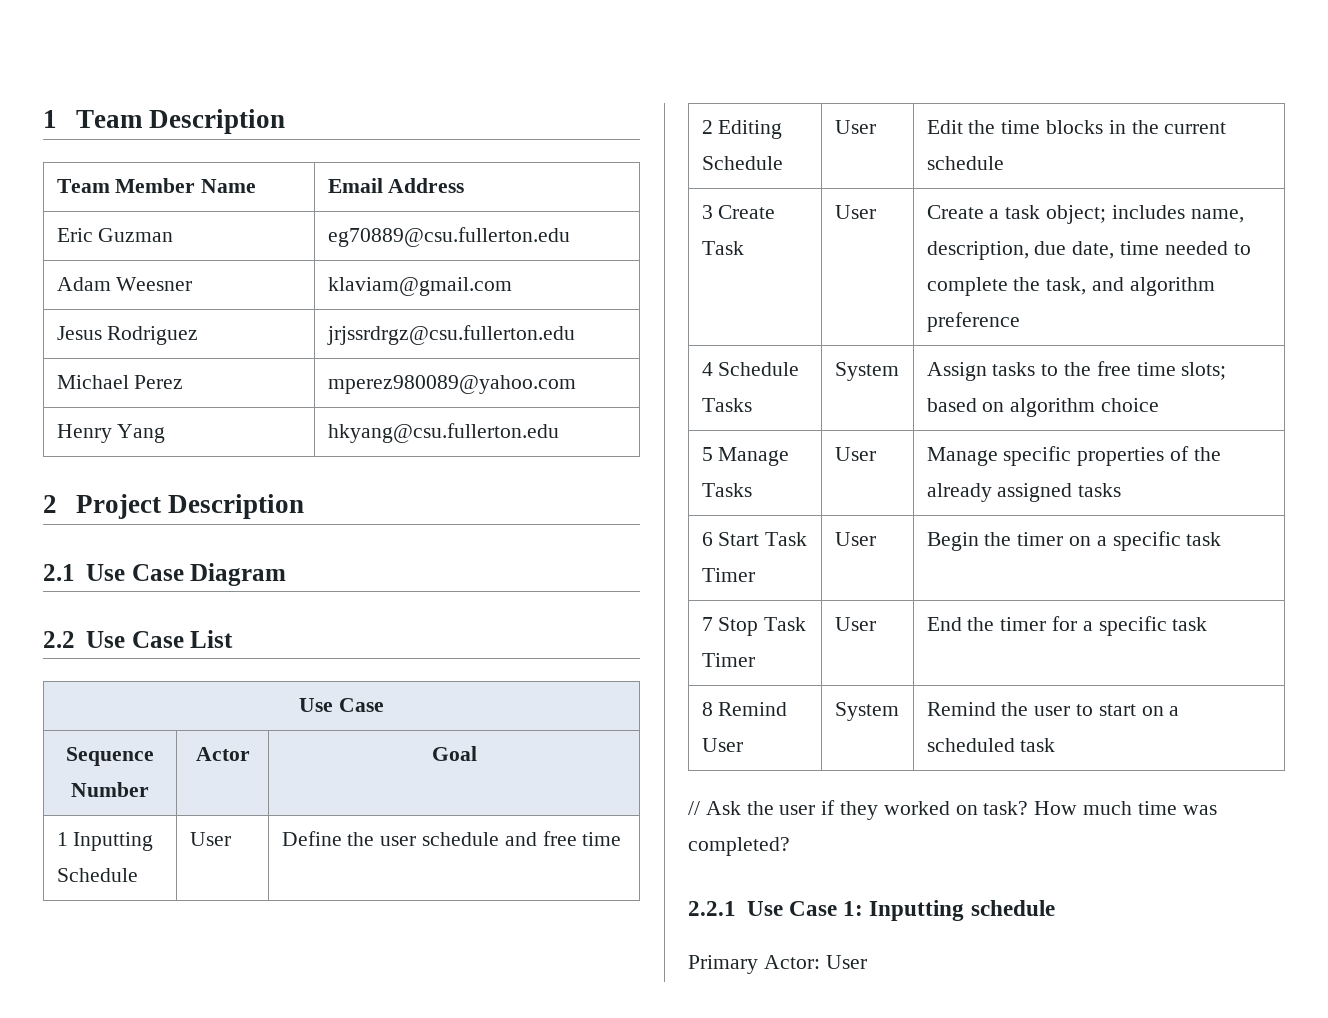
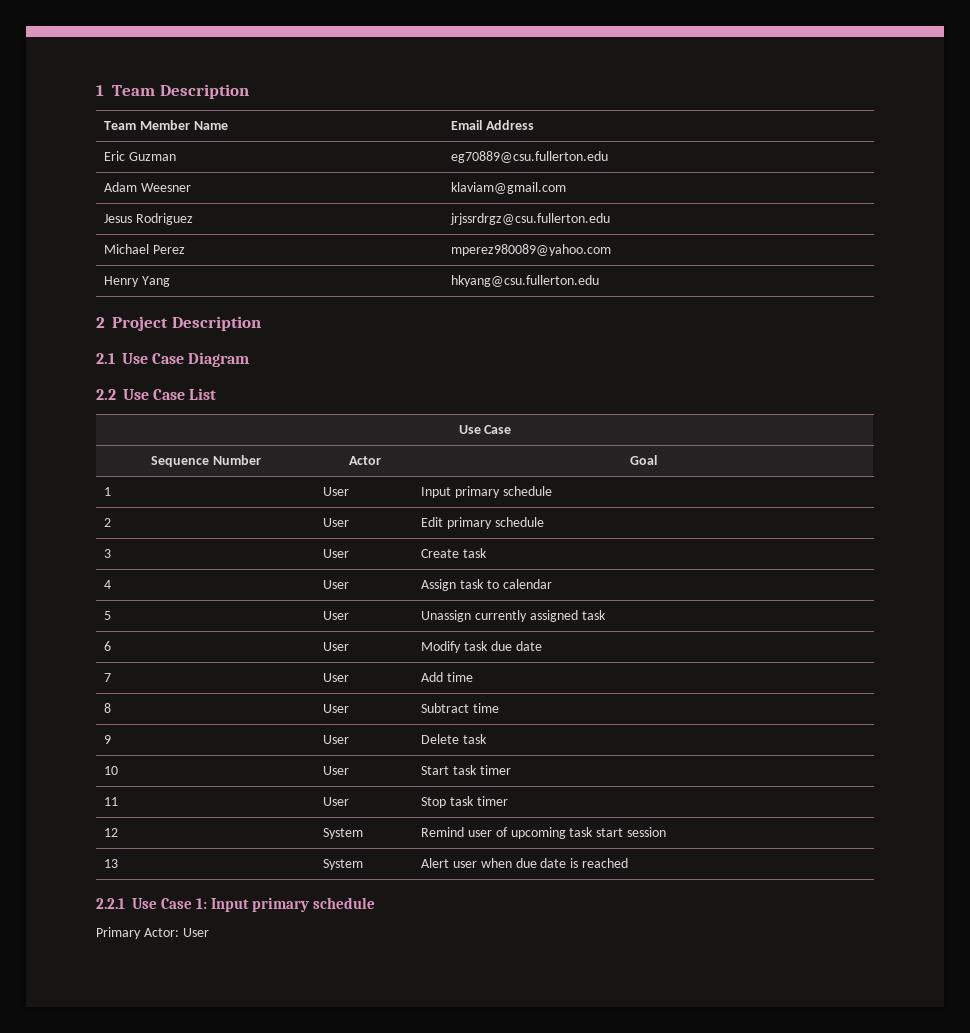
[73,832,154,851] [56,868,138,882] [189,832,231,846] [281,831,622,846] [701,120,783,139] [701,156,783,170] Inputting Schedule | User | Define the user schedule and free time // 2 Editing Schedule -> [323,487,350,496] [421,486,552,498] [104,518,112,527] | User | Input primary schedule // 2
[968,120,1227,134] the time blocks in the current -> [447,517,493,529] primary
[718,205,776,219] [701,241,744,255] Create Task -> (112, 553) none
[989,205,1244,224] [926,241,1251,260] [926,277,1215,296] [926,312,1020,332] [701,362,800,376] [701,398,752,412] [834,362,899,381] [926,361,1227,381] [926,398,1159,417] [701,447,790,466] [701,483,752,497] [834,447,876,461] [926,446,1221,466] [926,483,1122,502] [701,532,808,546] [701,568,755,582] [834,532,876,546] [926,531,1222,551] [701,617,807,636] [701,653,755,667] [834,617,876,631] [926,616,1208,636] [701,702,788,716] [701,738,743,752] [834,702,899,721] [926,702,1180,716] [926,738,1056,752] [688,800,1217,820] [688,837,790,856] a task object; includes name, description, due date, time needed to complete the task, and algorithm preference // 4 Schedule Tasks | System | Assign tasks to the free time slots; based on algorithm choice // 5 Manage Tasks | User | Manage specific properties of the already assigned tasks // 6 Start Task Timer | User | Begin the timer on a specific task // 7 Stop Task Timer | User | End the timer for a specific task // 8 Remind User | System | Remind the user to start on a scheduled task // // Ask the user if they worked on task? How much time was completed? -> [463,548,488,558] [104,580,112,589] [323,580,350,589] [421,579,552,591] [104,611,112,620] [323,611,350,620] [421,610,606,622] [104,641,112,651] [323,642,350,651] [421,641,542,653] [104,673,112,682] [323,673,350,682] [421,672,474,682] [104,703,112,713] [323,704,350,713] [421,703,500,713] [104,735,112,744] [323,735,350,744] [421,734,488,744] [104,766,119,775] [323,766,350,775] [421,765,511,775] [104,797,119,806] [323,797,350,806] [421,796,508,808] [104,828,119,837] [323,828,364,839] [421,827,666,839] [104,859,119,868] [323,859,364,870] [421,858,628,868] task // 4 | User | Assign task to calendar // 5 | User | Unassign currently assigned task // 6 | User | Modify task due date // 7 | User | Add time // 8 | User | Subtract time // 9 | User | Delete task // 10 | User | Start task timer // 11 | User | Stop task timer // 12 | System | Remind user of upcoming task start session // 13 | System | Alert user when due date is reached
[869,900,965,921] Inputting -> [210,897,309,912] Input primary

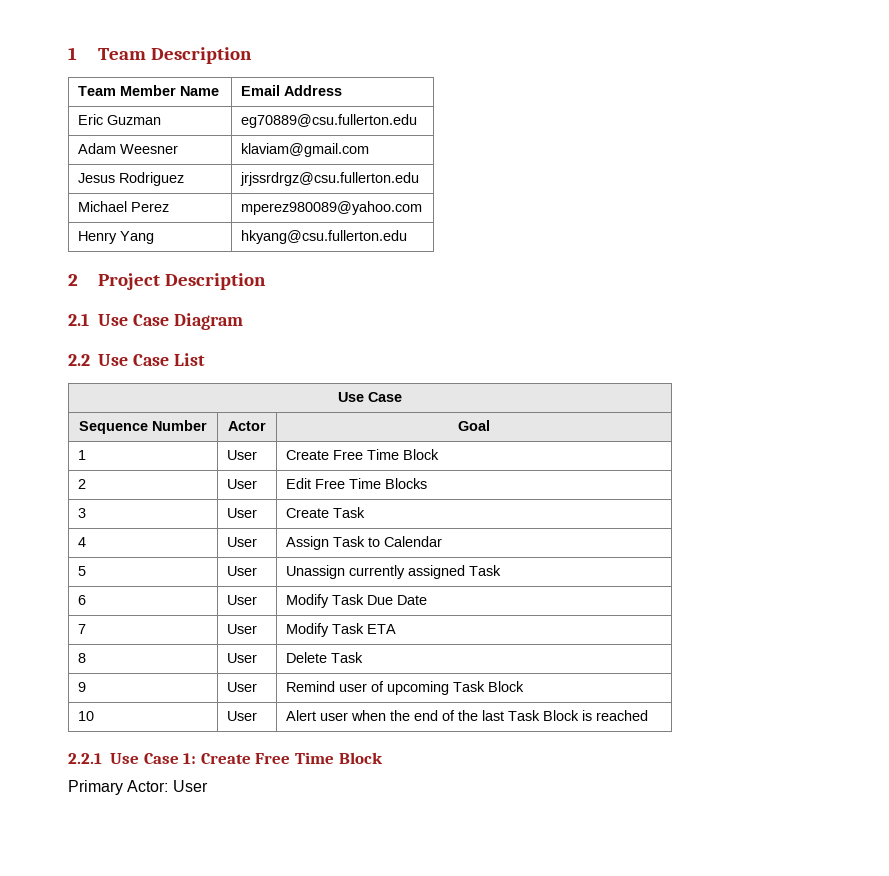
[421,486,552,498] Input primary schedule -> [285,449,439,460] Create Free Time Block
[447,517,544,529] primary schedule -> [314,478,427,489] Free Time Blocks
[463,548,488,558] task -> [332,507,365,518] Task
[460,579,552,589] task to calendar -> [332,536,442,547] Task to Calendar
[581,610,606,620] task -> [468,565,501,576] Task
[464,641,542,651] task due date -> [331,594,427,605] Task Due Date
[421,672,474,682] Add time -> [285,623,396,637] Modify Task ETA
[421,703,500,713] Subtract time -> [285,652,363,663] Delete Task
[421,734,488,744] [104,766,119,775] [323,766,350,775] [421,765,511,775] [104,797,119,806] [323,797,350,806] [421,796,508,808] [104,828,119,837] [323,828,364,839] [421,827,666,839] [104,859,119,868] [323,859,364,870] [421,858,567,868] Delete task // 10 | User | Start task timer // 11 | User | Stop task timer // 12 | System | Remind user of upcoming task start session // 13 | System | Alert user when due date -> [285,681,524,695] [77,711,94,721] [226,711,257,721] [285,710,579,721] Remind user of upcoming Task Block // 10 | User | Alert user when the end of the last Task Block
[210,897,375,912] Input primary schedule -> [200,752,383,764] Create Free Time Block

